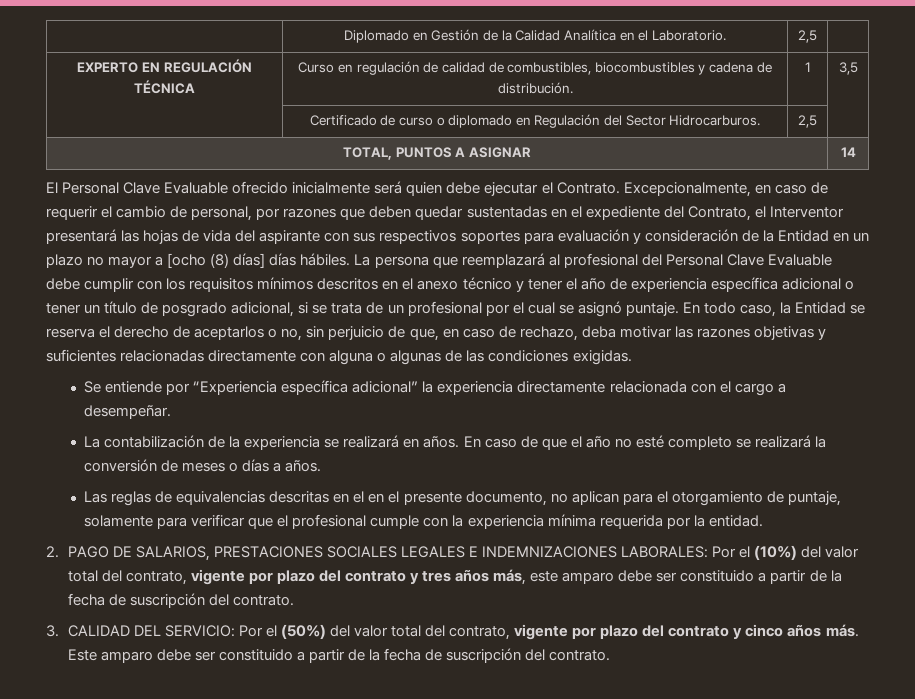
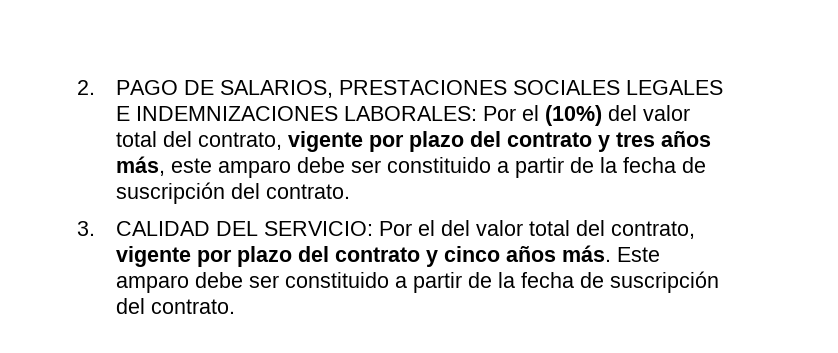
[344,29,726,43] [798,30,817,43] [77,59,252,73] [134,80,195,94] [298,61,772,75] [497,82,573,94] [804,62,811,72] [838,62,858,75] [309,114,761,128] [798,115,817,128] [343,147,531,160] [840,147,856,157] [46,181,828,197] [46,206,844,221] [46,229,869,244] [46,253,832,268] [46,277,854,292] [46,301,866,317] [46,326,826,341] [46,349,632,365] [84,380,786,396] [84,405,172,419] [84,435,827,450] [84,459,322,472] [84,491,841,506] [84,514,763,529] | Diplomado en Gestión de la Calidad Analítica en el Laboratorio. | 2,5 | // EXPERTO EN REGULACIÓN TÉCNICA | Curso en regulación de calidad de combustibles, biocombustibles y cadena de distribución. | 1 | 3,5 // | Certificado de curso o diplomado en Regulación del Sector Hidrocarburos. | 2,5 | // TOTAL, PUNTOS A ASIGNAR | 14 // El Personal Clave Evaluable ofrecido inicialmente será quien debe ejecutar el Contrato. Excepcionalmente, en caso de requerir el cambio de personal, por razones que deben quedar sustentadas en el expediente del Contrato, el Interventor presentará las hojas de vida del aspirante con sus respectivos soportes para evaluación y consideración de la Entidad en un plazo no mayor a [ocho (8) días] días hábiles. La persona que reemplazará al profesional del Personal Clave Evaluable debe cumplir con los requisitos mínimos descritos en el anexo técnico y tener el año de experiencia específica adicional o tener un título de posgrado adicional, si se trata de un profesional por el cual se asignó puntaje. En todo caso, la Entidad se reserva el derecho de aceptarlos o no, sin perjuicio de que, en caso de rechazo, deba motivar las razones objetivas y suficientes relacionadas directamente con alguna o algunas de las condiciones exigidas. // Se entiende por “Experiencia específica adicional” la experiencia directamente relacionada con el cargo a desempeñar. // La contabilización de la experiencia se realizará en años. En caso de que el año no esté completo se realizará la conversión de meses o días a años. // Las reglas de equivalencias descritas en el en el presente documento, no aplican para el otorgamiento de puntaje, solamente para verificar que el profesional cumple con la experiencia mínima requerida por la entidad. // -> (77, 87) none
[280,624,326,639] (50%) -> (435, 228) none

